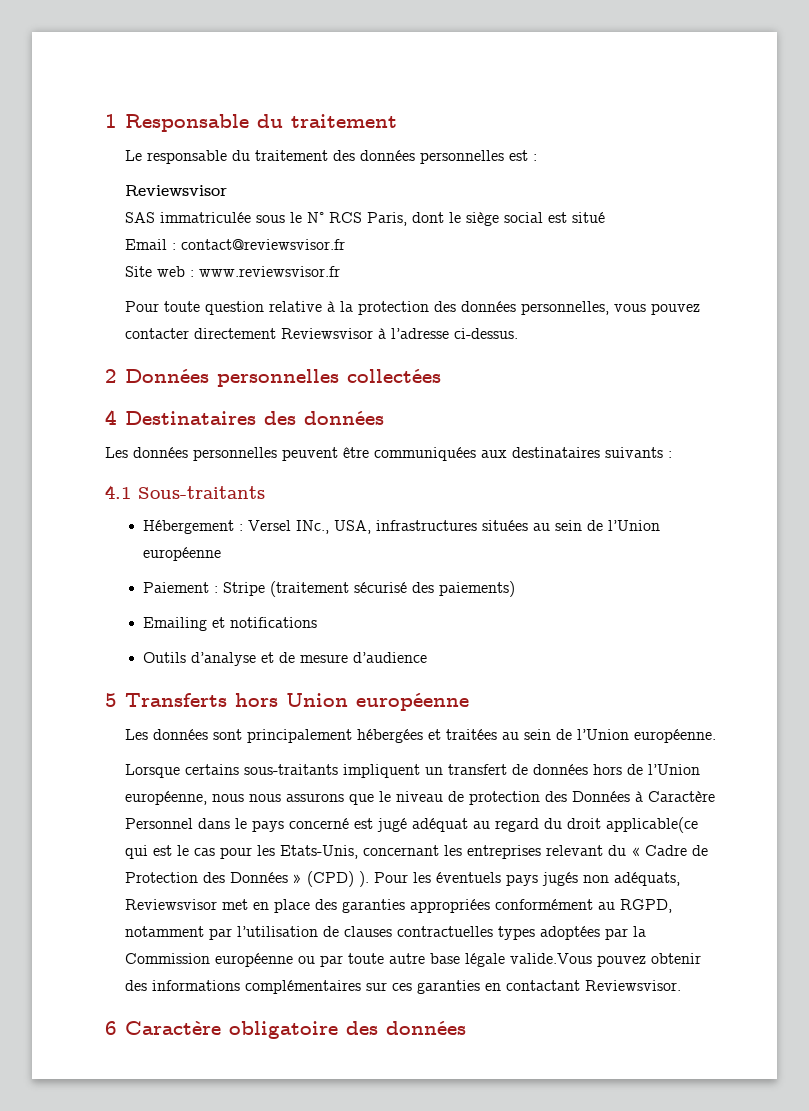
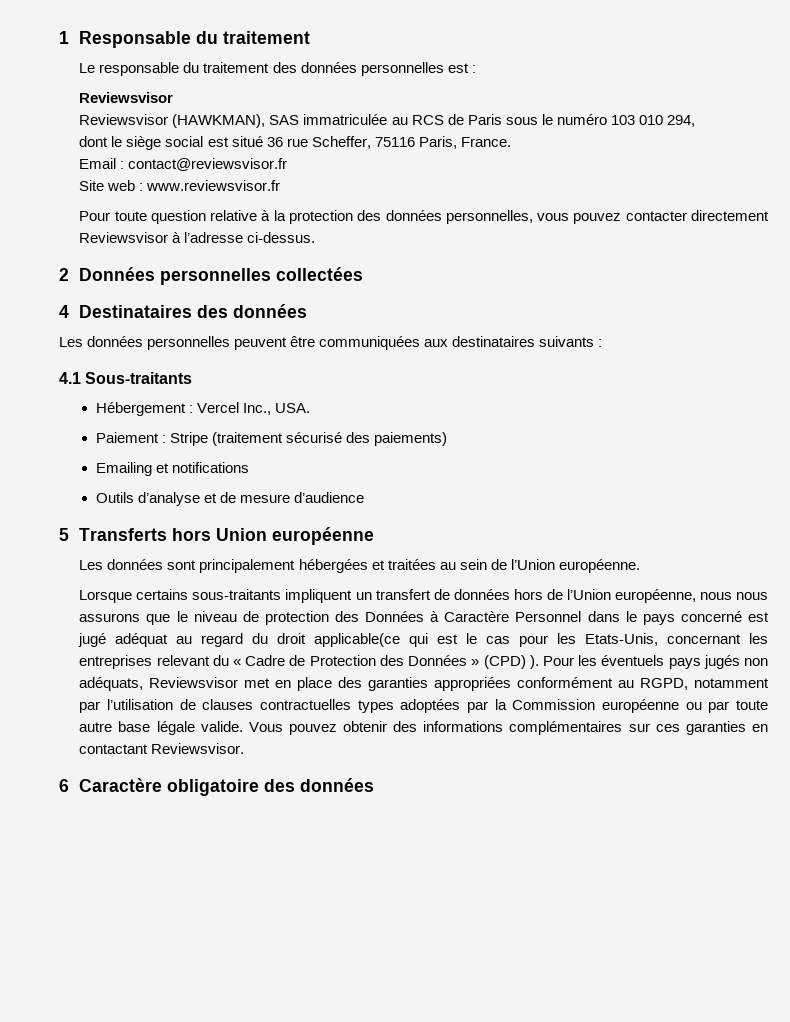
[125,212,408,226] SAS immatriculée sous le N° RCS Paris, -> [79,114,695,128] Reviewsvisor (HAWKMAN), SAS immatriculée au RCS de Paris sous le numéro 103 010 294, //
(606, 217) none -> [266,136,511,149] 36 rue Scheffer, 75116 Paris, France.
[247,520,660,534] [142,547,221,561] Versel INc., USA, infrastructures situées au sein de l’Union européenne -> [196,402,311,415] Vercel Inc., USA.
[510,953,593,964] valide.Vous -> [200,721,283,732] valide. Vous

